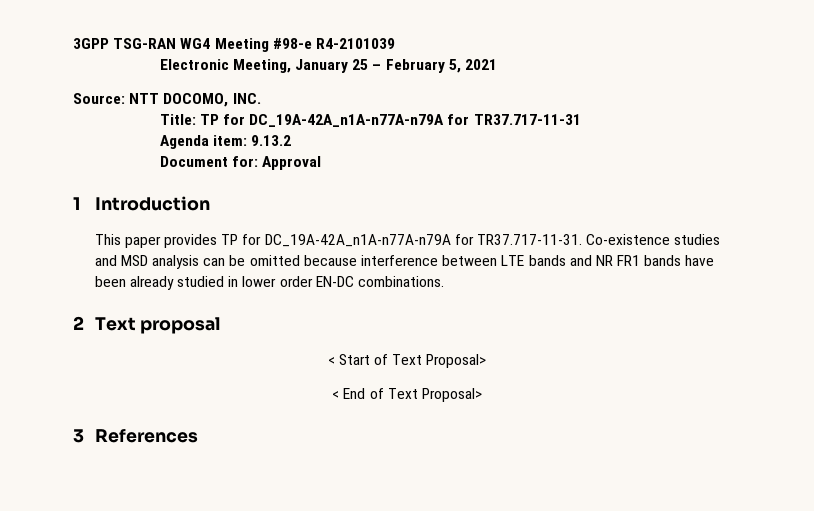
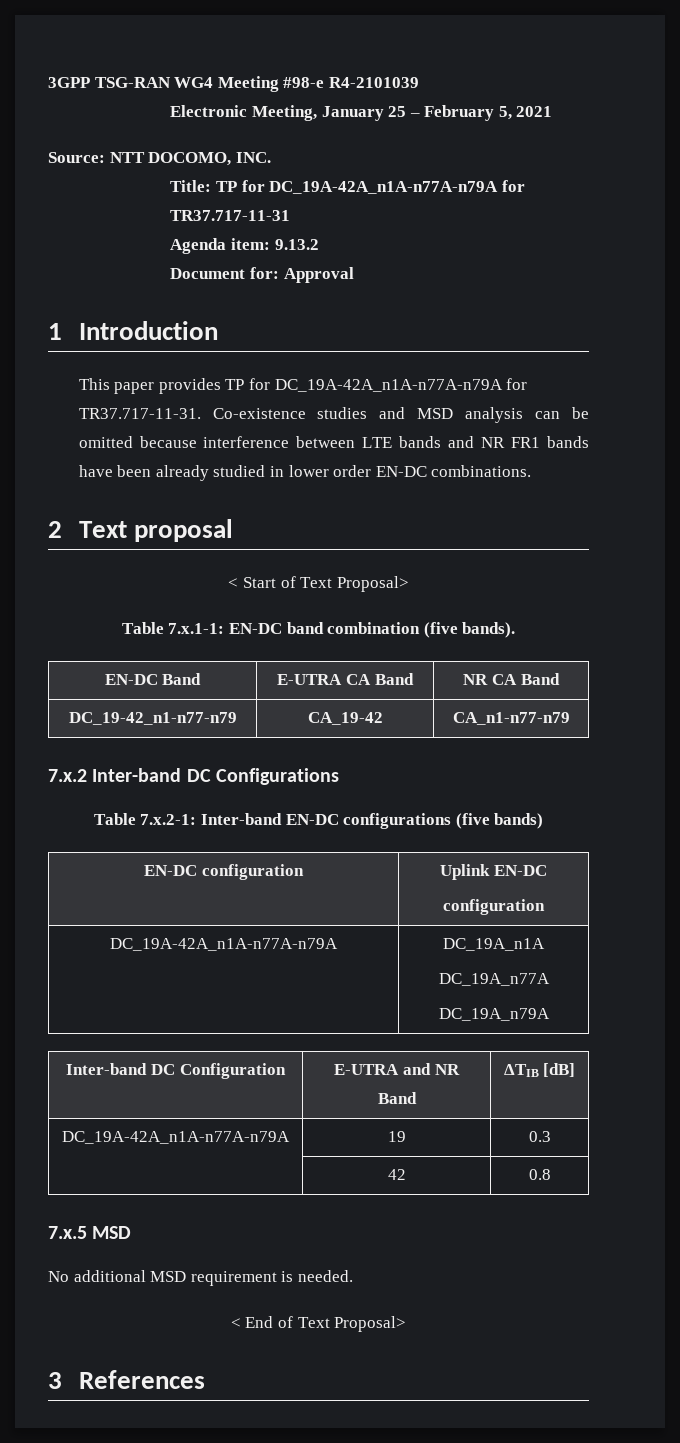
(487, 361) none -> [121,622,516,638] [104,673,202,685] [277,673,414,685] [463,673,560,685] [68,712,237,725] [307,712,383,725] [452,712,570,725] [48,768,339,785] [93,813,544,829] [144,864,304,880] [440,864,547,880] [443,899,545,915] [110,938,338,951] [443,938,545,951] [438,973,550,986] [438,1008,550,1021] [66,1063,286,1079] [334,1063,460,1075] [377,1092,417,1104] [503,1063,576,1077] [62,1131,290,1144] [387,1131,406,1142] [528,1131,551,1142] [387,1169,406,1180] [528,1169,551,1180] [48,1226,132,1239] [48,1270,353,1286] // Table 7.x.1-1: EN-DC band combination (five bands). // EN-DC Band | E-UTRA CA Band | NR CA Band // DC_19-42_n1-n77-n79 | CA_19-42 | CA_n1-n77-n79 // 7.x.2 Inter-band DC Configurations // Table 7.x.2-1: Inter-band EN-DC configurations (five bands) // EN-DC configuration | Uplink EN-DC // configuration // DC_19A-42A_n1A-n77A-n79A | DC_19A_n1A // DC_19A_n77A // DC_19A_n79A // Inter-band DC Configuration | E-UTRA and NR Band | ΔTIB [dB] // DC_19A-42A_n1A-n77A-n79A | 19 | 0.3 // | 42 | 0.8 // 7.x.5 MSD // No additional MSD requirement is needed.

